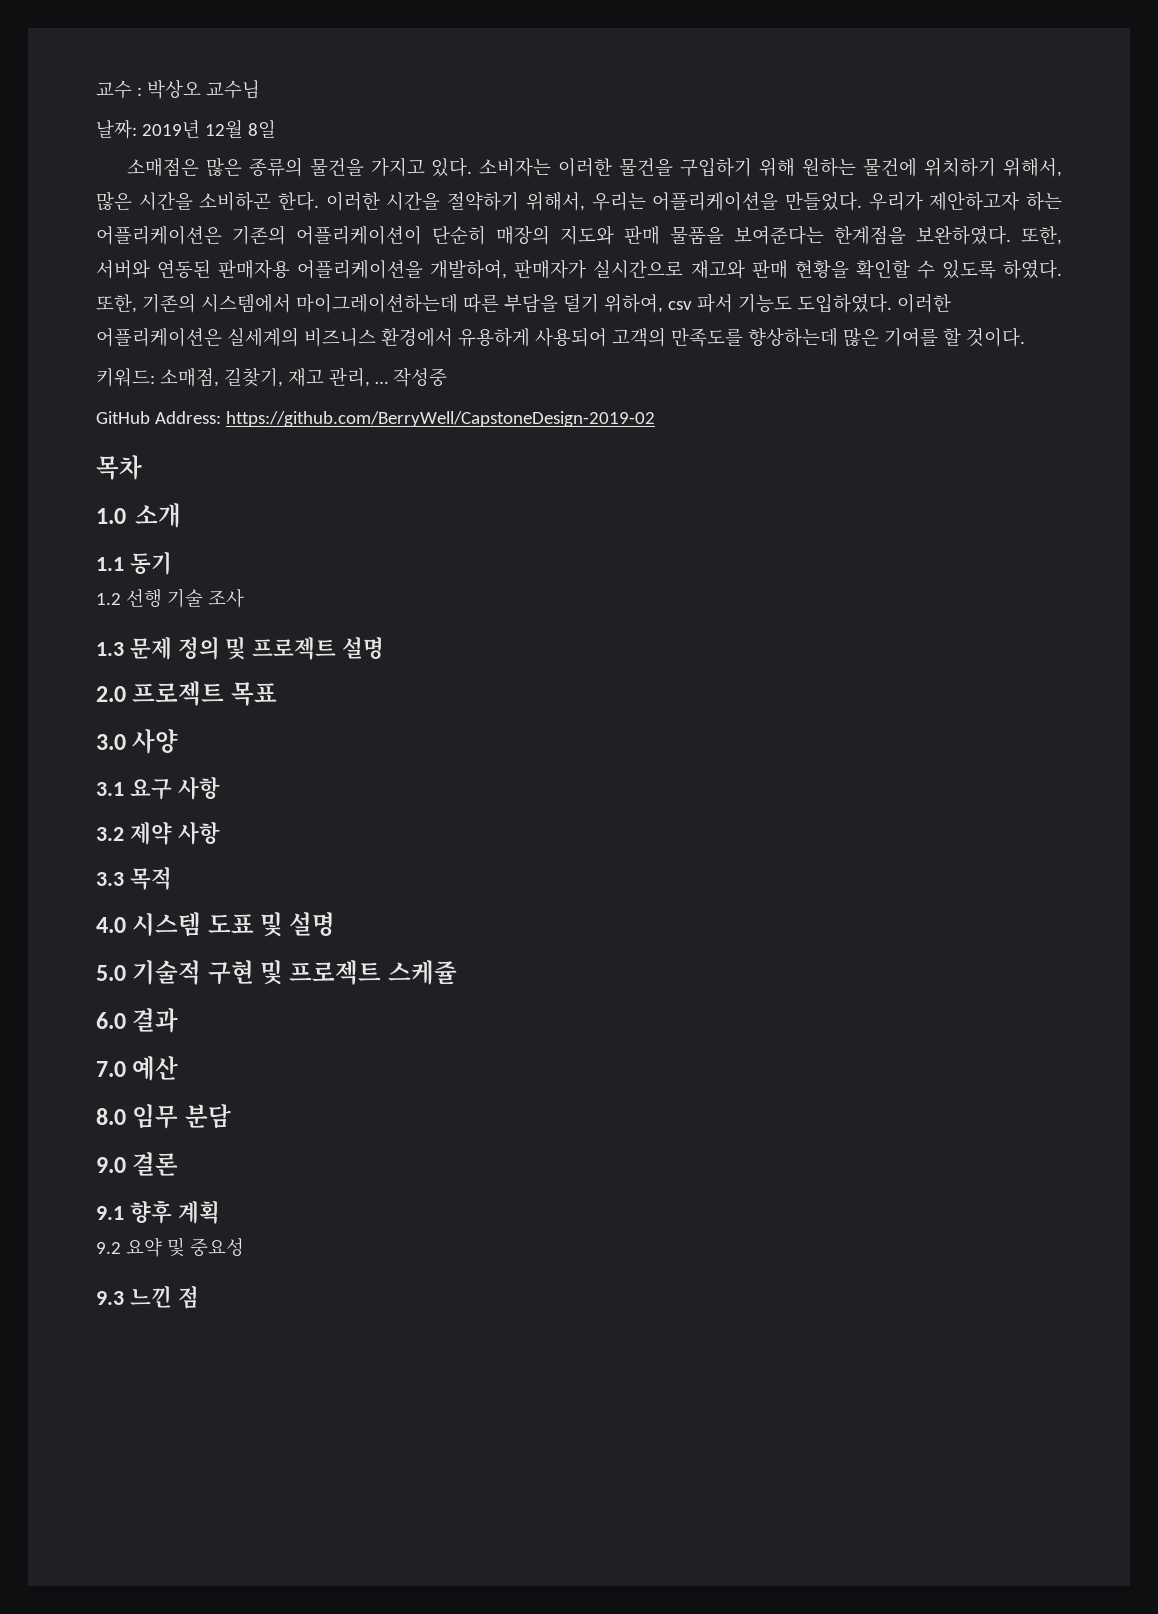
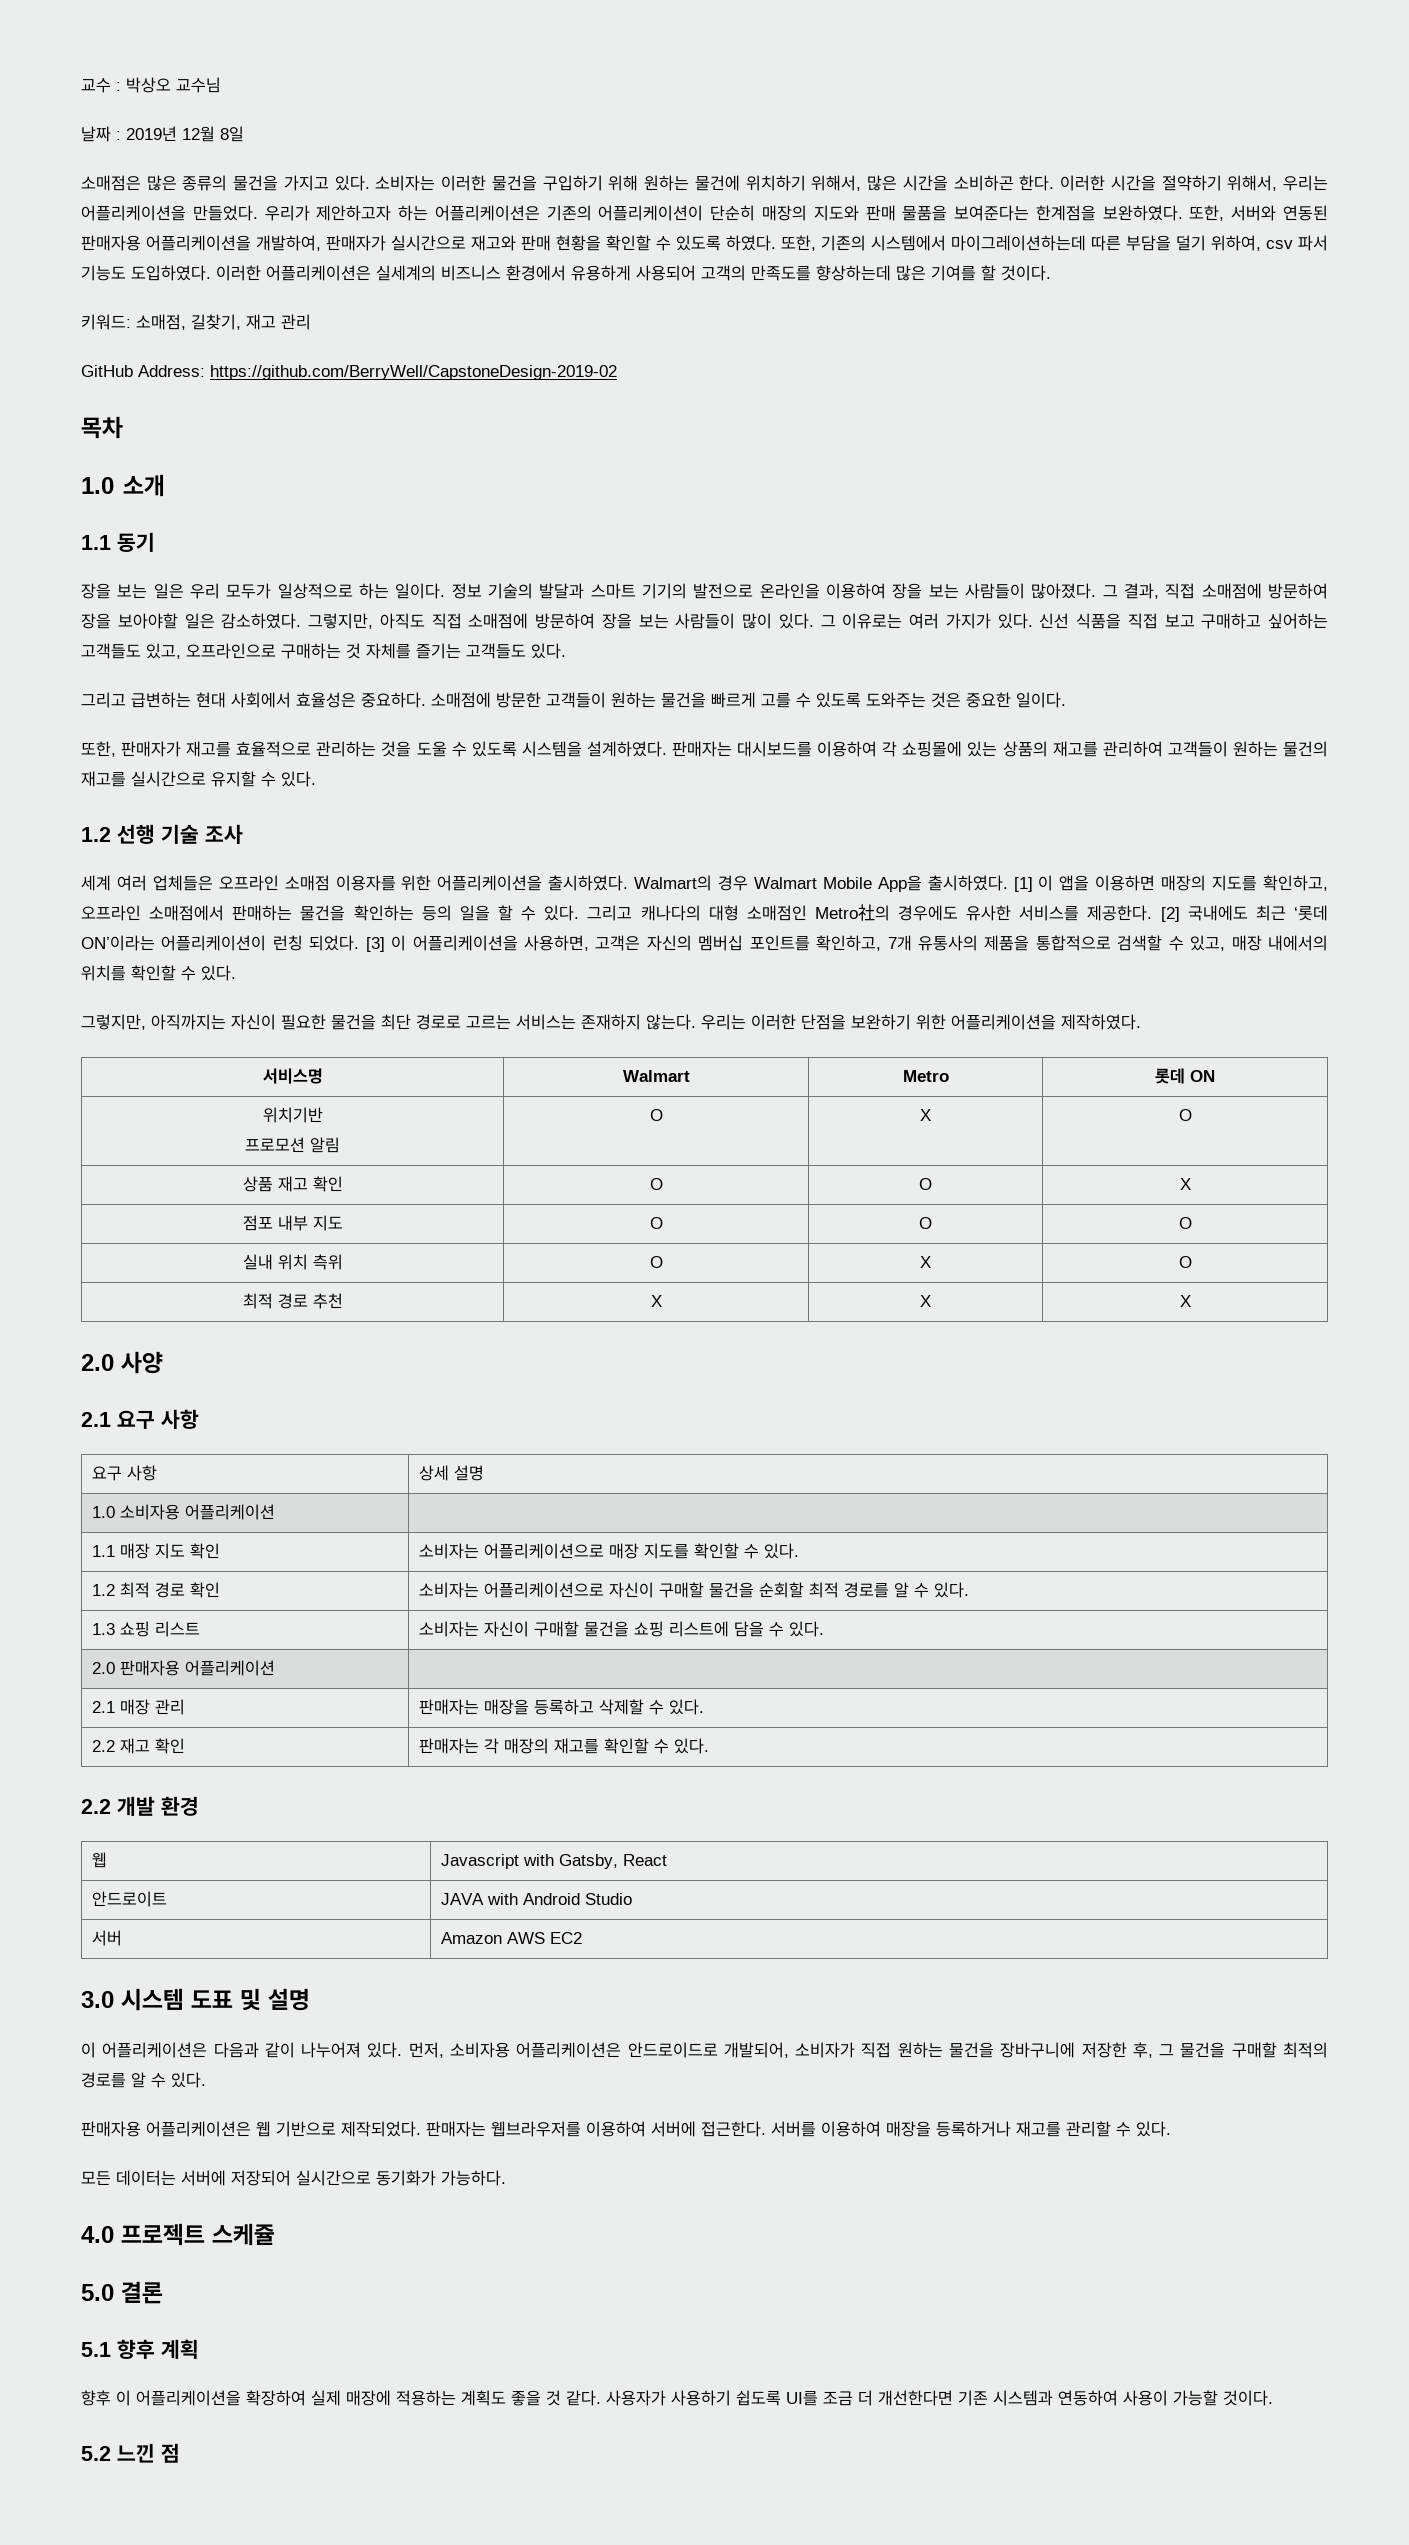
[96,120,137,139] 날짜: -> [81,126,121,142] 날짜 :
[328,368,447,387] 관리, … 작성중 -> [281,314,311,330] 관리
[96,589,244,608] [96,636,385,660] [96,681,277,706] [96,729,179,754] [96,777,220,800] [96,822,220,845] [96,867,172,890] [96,912,336,937] [96,960,457,985] [96,1008,179,1033] [96,1056,179,1081] [96,1104,231,1129] [96,1157,126,1173] 1.2 선행 기술 조사 // 1.3 문제 정의 및 프로젝트 설명 // 2.0 프로젝트 목표 // 3.0 사양 // 3.1 요구 사항 // 3.2 제약 사항 // 3.3 목적 // 4.0 시스템 도표 및 설명 // 5.0 기술적 구현 및 프로젝트 스케쥴 // 6.0 결과 // 7.0 예산 // 8.0 임무 분담 // 9.0 -> [81,583,1328,599] [81,613,1328,629] [81,643,566,659] [81,692,1066,708] [81,741,1328,757] [81,771,316,787] [81,824,243,844] [81,875,1329,892] [81,904,1329,922] [81,935,1328,952] [81,965,236,981] [81,1014,1141,1030] [262,1068,323,1084] [622,1070,690,1082] [902,1070,949,1082] [1155,1068,1215,1084] [262,1107,323,1123] [245,1137,340,1153] [649,1109,663,1121] [920,1109,931,1121] [1178,1109,1192,1121] [242,1176,343,1192] [649,1178,663,1190] [919,1178,932,1190] [1179,1178,1191,1190] [242,1215,343,1231] [649,1217,663,1229] [919,1217,932,1229] [1178,1217,1192,1229] [242,1254,343,1270] [649,1256,663,1268] [920,1256,931,1268] [1178,1256,1192,1268] [242,1293,343,1309] [650,1295,662,1307] [920,1295,931,1307] [1179,1295,1191,1307] [81,1351,163,1374] [81,1409,199,1429] [92,1465,158,1481] [419,1465,485,1481] [92,1504,276,1520] [92,1543,221,1559] [419,1543,800,1559] [92,1582,221,1598] [419,1582,970,1598] [92,1621,201,1637] [419,1621,825,1637] [92,1660,276,1676] [92,1699,186,1715] [419,1699,705,1715] [92,1738,186,1754] [419,1738,710,1754] [81,1796,199,1816] [92,1852,108,1868] [441,1854,668,1869] [92,1891,168,1907] [441,1893,633,1905] [92,1930,123,1946] [441,1932,583,1944] [81,1988,310,2011] [81,2042,1328,2058] [81,2072,206,2088] [81,2121,1171,2137] [81,2170,506,2186] [81,2223,275,2246] [81,2284,114,2301] 장을 보는 일은 우리 모두가 일상적으로 하는 일이다. 정보 기술의 발달과 스마트 기기의 발전으로 온라인을 이용하여 장을 보는 사람들이 많아졌다. 그 결과, 직접 소매점에 방문하여 장을 보아야할 일은 감소하였다. 그렇지만, 아직도 직접 소매점에 방문하여 장을 보는 사람들이 많이 있다. 그 이유로는 여러 가지가 있다. 신선 식품을 직접 보고 구매하고 싶어하는 고객들도 있고, 오프라인으로 구매하는 것 자체를 즐기는 고객들도 있다. // 그리고 급변하는 현대 사회에서 효율성은 중요하다. 소매점에 방문한 고객들이 원하는 물건을 빠르게 고를 수 있도록 도와주는 것은 중요한 일이다. // 또한, 판매자가 재고를 효율적으로 관리하는 것을 도울 수 있도록 시스템을 설계하였다. 판매자는 대시보드를 이용하여 각 쇼핑몰에 있는 상품의 재고를 관리하여 고객들이 원하는 물건의 재고를 실시간으로 유지할 수 있다. // 1.2 선행 기술 조사 // 세계 여러 업체들은 오프라인 소매점 이용자를 위한 어플리케이션을 출시하였다. Walmart의 경우 Walmart Mobile App을 출시하였다. [1] 이 앱을 이용하면 매장의 지도를 확인하고, 오프라인 소매점에서 판매하는 물건을 확인하는 등의 일을 할 수 있다. 그리고 캐나다의 대형 소매점인 Metro社의 경우에도 유사한 서비스를 제공한다. [2] 국내에도 최근 ‘롯데 ON’이라는 어플리케이션이 런칭 되었다. [3] 이 어플리케이션을 사용하면, 고객은 자신의 멤버십 포인트를 확인하고, 7개 유통사의 제품을 통합적으로 검색할 수 있고, 매장 내에서의 위치를 확인할 수 있다. // 그렇지만, 아직까지는 자신이 필요한 물건을 최단 경로로 고르는 서비스는 존재하지 않는다. 우리는 이러한 단점을 보완하기 위한 어플리케이션을 제작하였다. // 서비스명 | Walmart | Metro | 롯데 ON // 위치기반 // 프로모션 알림 | O | X | O // 상품 재고 확인 | O | O | X // 점포 내부 지도 | O | O | O // 실내 위치 측위 | O | X | O // 최적 경로 추천 | X | X | X // 2.0 사양 // 2.1 요구 사항 // 요구 사항 | 상세 설명 // 1.0 소비자용 어플리케이션 | // 1.1 매장 지도 확인 | 소비자는 어플리케이션으로 매장 지도를 확인할 수 있다. // 1.2 최적 경로 확인 | 소비자는 어플리케이션으로 자신이 구매할 물건을 순회할 최적 경로를 알 수 있다. // 1.3 쇼핑 리스트 | 소비자는 자신이 구매할 물건을 쇼핑 리스트에 담을 수 있다. // 2.0 판매자용 어플리케이션 | // 2.1 매장 관리 | 판매자는 매장을 등록하고 삭제할 수 있다. // 2.2 재고 확인 | 판매자는 각 매장의 재고를 확인할 수 있다. // 2.2 개발 환경 // 웹 | Javascript with Gatsby, React // 안드로이트 | JAVA with Android Studio // 서버 | Amazon AWS EC2 // 3.0 시스템 도표 및 설명 // 이 어플리케이션은 다음과 같이 나누어져 있다. 먼저, 소비자용 어플리케이션은 안드로이드로 개발되어, 소비자가 직접 원하는 물건을 장바구니에 저장한 후, 그 물건을 구매할 최적의 경로를 알 수 있다. // 판매자용 어플리케이션은 웹 기반으로 제작되었다. 판매자는 웹브라우저를 이용하여 서버에 접근한다. 서버를 이용하여 매장을 등록하거나 재고를 관리할 수 있다. // 모든 데이터는 서버에 저장되어 실시간으로 동기화가 가능하다. // 4.0 프로젝트 스케쥴 // 5.0
[96,1206,124,1220] 9.1 -> [81,2342,111,2357] 5.1
[96,1237,244,1257] [96,1291,124,1305] 9.2 요약 및 중요성 // 9.3 -> [81,2390,1273,2406] [81,2446,111,2461] 향후 이 어플리케이션을 확장하여 실제 매장에 적용하는 계획도 좋을 것 같다. 사용자가 사용하기 쉽도록 UI를 조금 더 개선한다면 기존 시스템과 연동하여 사용이 가능할 것이다. // 5.2

